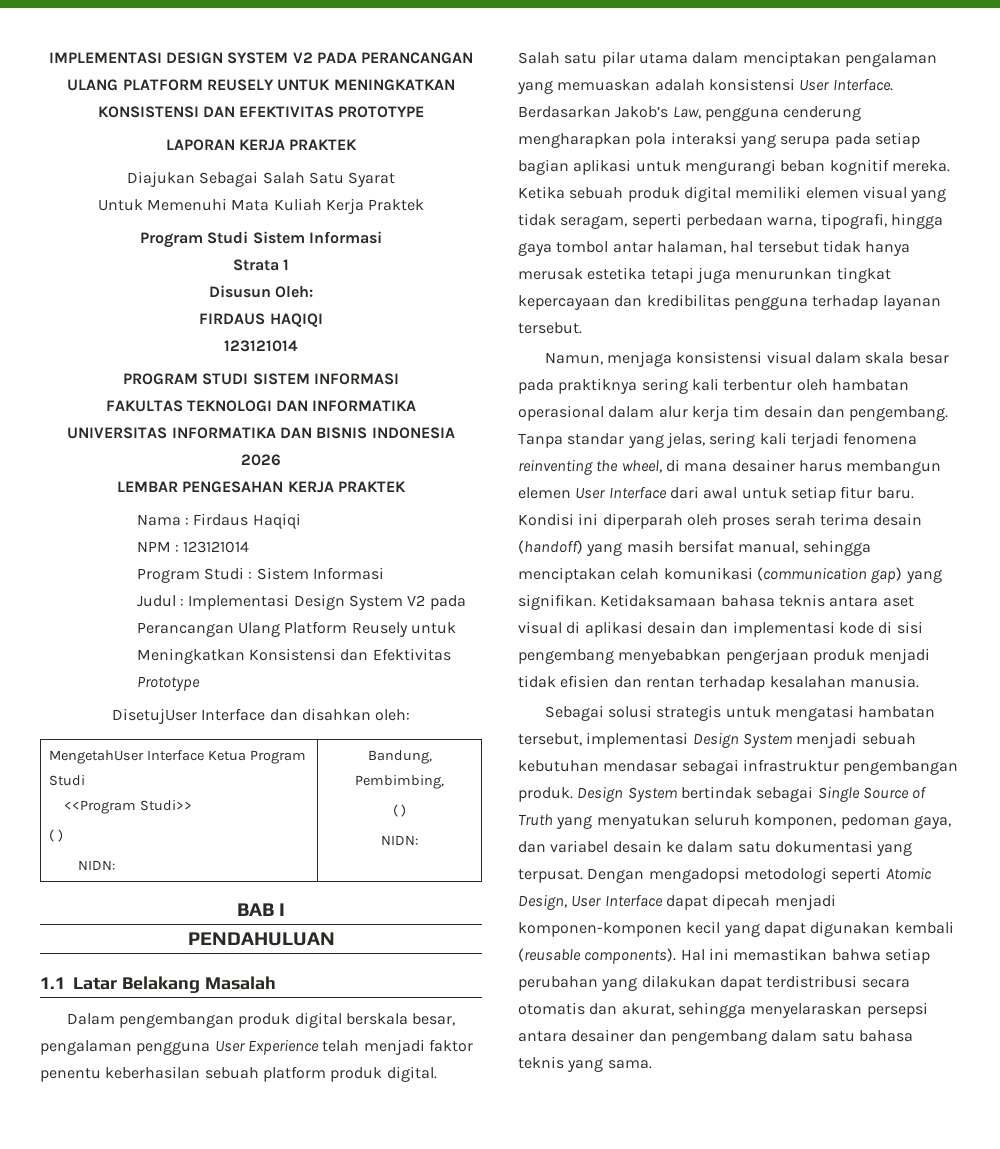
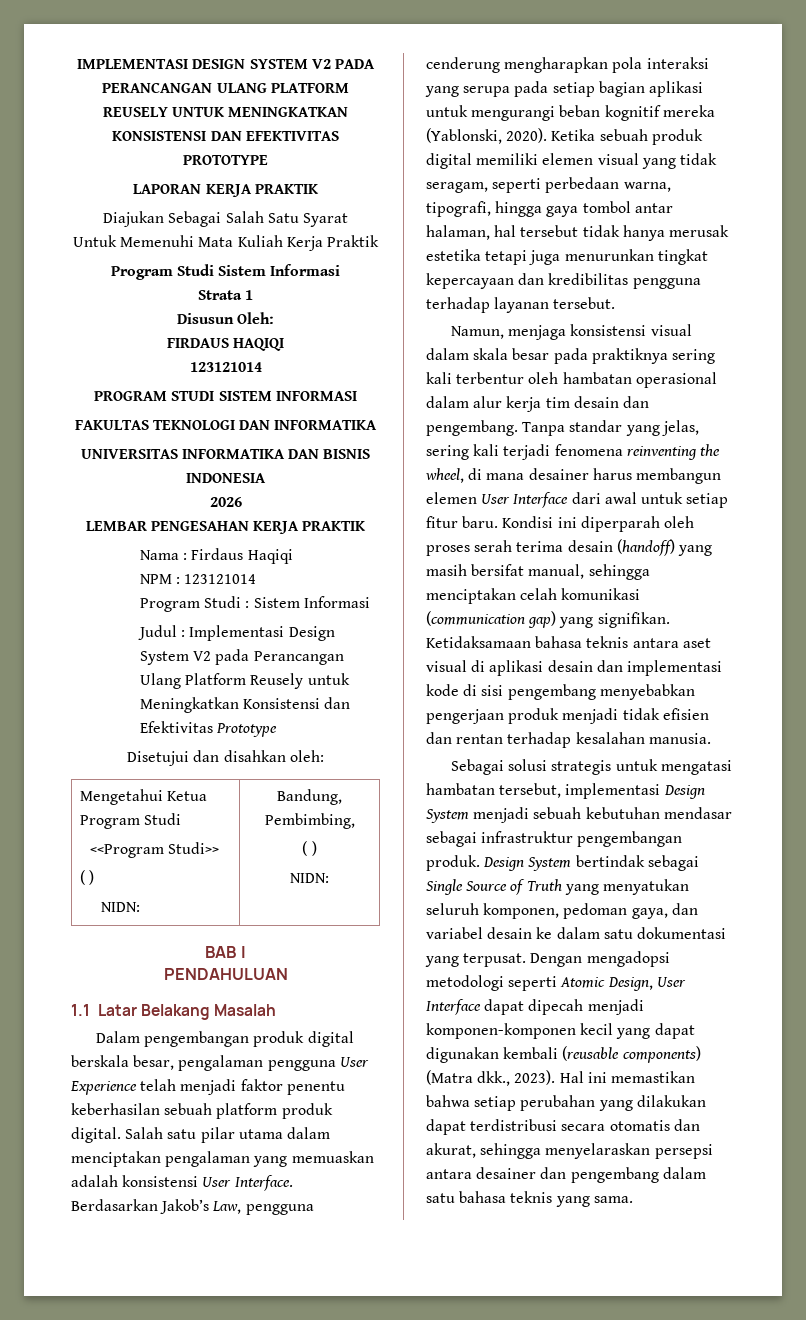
[289,139,358,150] PRAKTEK -> [254,184,319,194] PRAKTIK
[368,199,425,211] Praktek -> [326,235,379,247] Praktik
[337,481,406,492] PRAKTEK -> [302,521,367,531] PRAKTIK
[111,708,266,724] DisetujUser Interface -> [127,751,190,766] Disetujui
[49,750,205,764] MengetahUser Interface -> [79,789,163,805] Mengetahui
[891,160,950,172] mereka. -> [662,105,715,117] [426,128,548,144] mereka (Yablonski, 2020).
[584,948,677,964] components). -> [622,1046,701,1063] [426,1070,556,1086] components) (Matra dkk., 2023).

